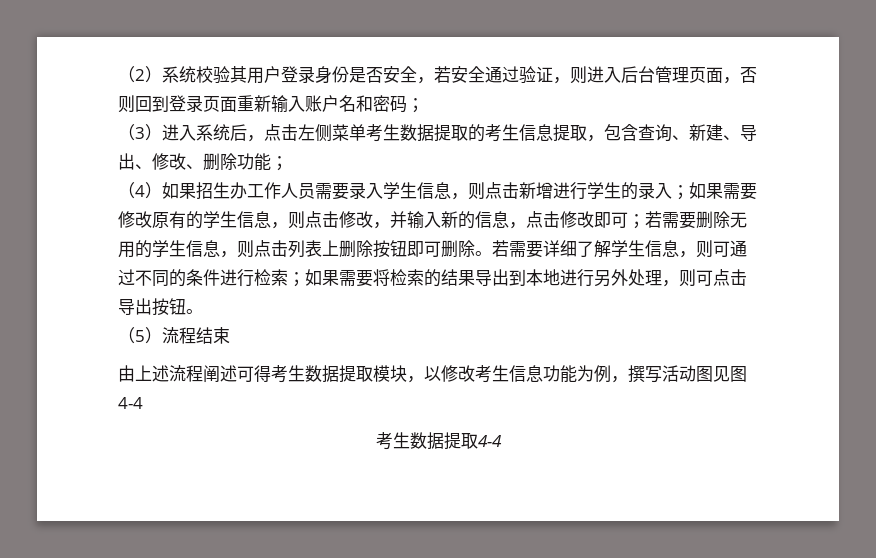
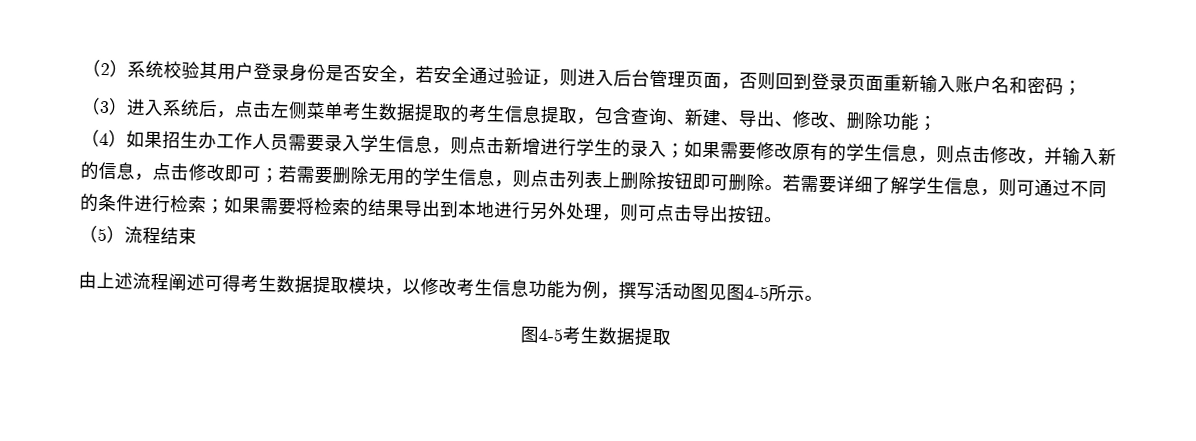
[118,397,143,409] [375,432,502,450] 4-4 // 考生数据提取4-4 -> [744,284,823,302] [520,326,672,347] 4-5所示。 // 图4-5考生数据提取

